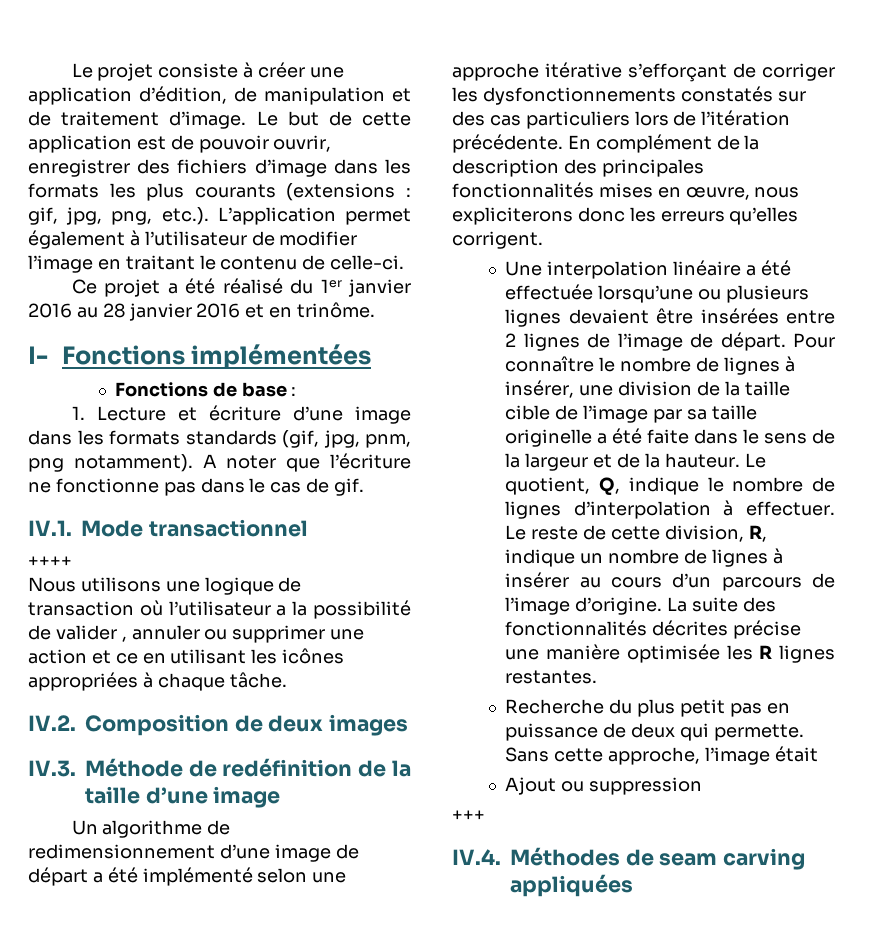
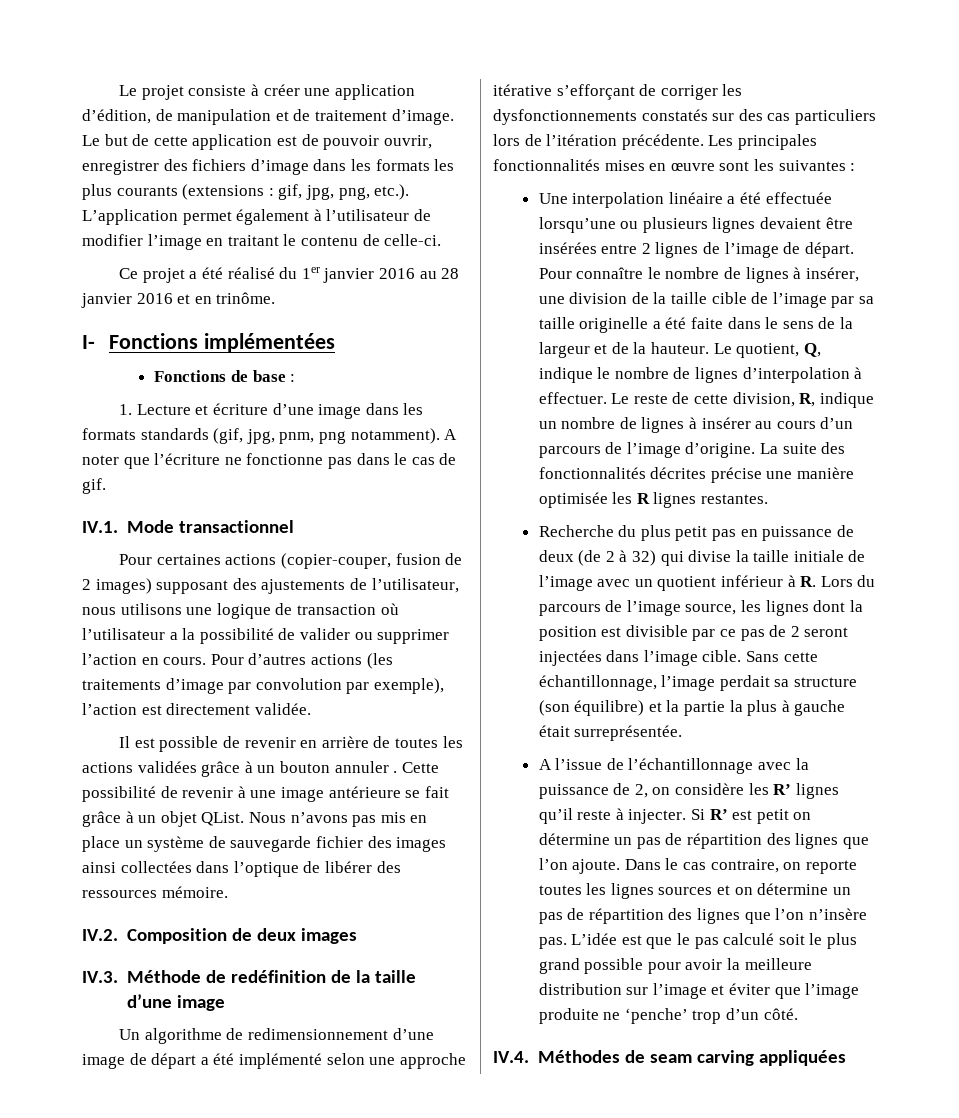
[28,556,72,567] [28,577,76,592] ++++ // Nous -> [119,553,463,569] [82,578,459,594] [82,607,116,615] Pour certaines actions (copier-couper, fusion de 2 images) supposant des ajustements de l’utilisateur, nous
[121,625,365,643] [28,648,345,664] [28,672,287,691] , annuler ou supprimer une action et ce en utilisant les icônes appropriées à chaque tâche. -> [354,629,450,644] [82,653,393,669] [82,678,444,694] [82,703,311,715] [119,736,463,752] [82,761,439,777] [82,786,449,802] [82,811,428,827] [82,836,447,852] [82,861,401,877] [82,886,228,898] ou supprimer l’action en cours. Pour d’autres actions (les traitements d’image par convolution par exemple), l’action est directement validée. // Il est possible de revenir en arrière de toutes les actions validées grâce à un bouton annuler . Cette possibilité de revenir à une image antérieure se fait grâce à un objet QList. Nous n’avons pas mis en place un système de sauvegarde fichier des images ainsi collectées dans l’optique de libérer des ressources mémoire.
[567,134,760,153] [452,159,704,177] [452,182,800,200] [452,207,799,225] [452,231,543,249] En complément de la description des principales fonctionnalités mises en œuvre, nous expliciterons donc les erreurs qu’elles corrigent. -> [708,134,817,150] [493,159,856,171] Les principales fonctionnalités mises en œuvre sont les suivantes :
[679,723,804,741] [505,746,818,765] [505,777,703,795] [452,810,485,821] qui permette. Sans cette approche, l’image était // Ajout ou suppression // +++ -> [578,550,866,566] [538,575,876,591] [538,600,863,616] [538,625,849,641] [538,650,818,666] [538,675,857,691] [538,700,846,716] [538,725,683,741] [538,758,809,774] [538,783,839,799] [538,808,812,824] [538,833,869,849] [538,858,857,874] [538,883,851,899] [538,908,867,924] [538,933,857,949] [538,958,812,974] [538,983,860,999] [538,1008,798,1024] (de 2 à 32) qui divise la taille initiale de l’image avec un quotient inférieur à R. Lors du parcours de l’image source, les lignes dont la position est divisible par ce pas de 2 seront injectées dans l’image cible. Sans cette échantillonnage, l’image perdait sa structure (son équilibre) et la partie la plus à gauche était surreprésentée. // A l’issue de l’échantillonnage avec la puissance de 2, on considère les R’ lignes qu’il reste à injecter. Si R’ est petit on détermine un pas de répartition des lignes que l’on ajoute. Dans le cas contraire, on reporte toutes les lignes sources et on détermine un pas de répartition des lignes que l’on n’insère pas. L’idée est que le pas calculé soit le plus grand possible pour avoir la meilleure distribution sur l’image et éviter que l’image produite ne ‘penche’ trop d’un côté.

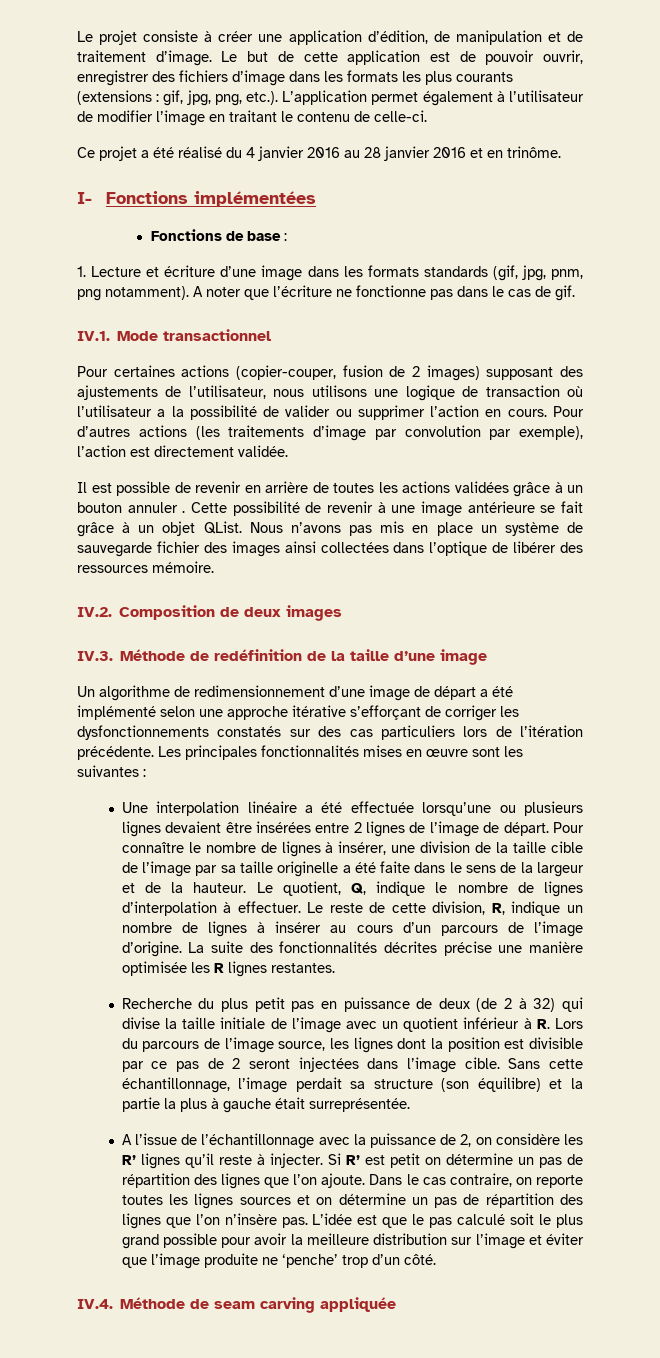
[301,267,320,279] 1er -> [246,147,255,158] 4
[537,1050,620,1063] Méthodes -> [120,1297,186,1309] Méthode
[759,1050,847,1066] appliquées -> [320,1297,397,1312] appliquée

